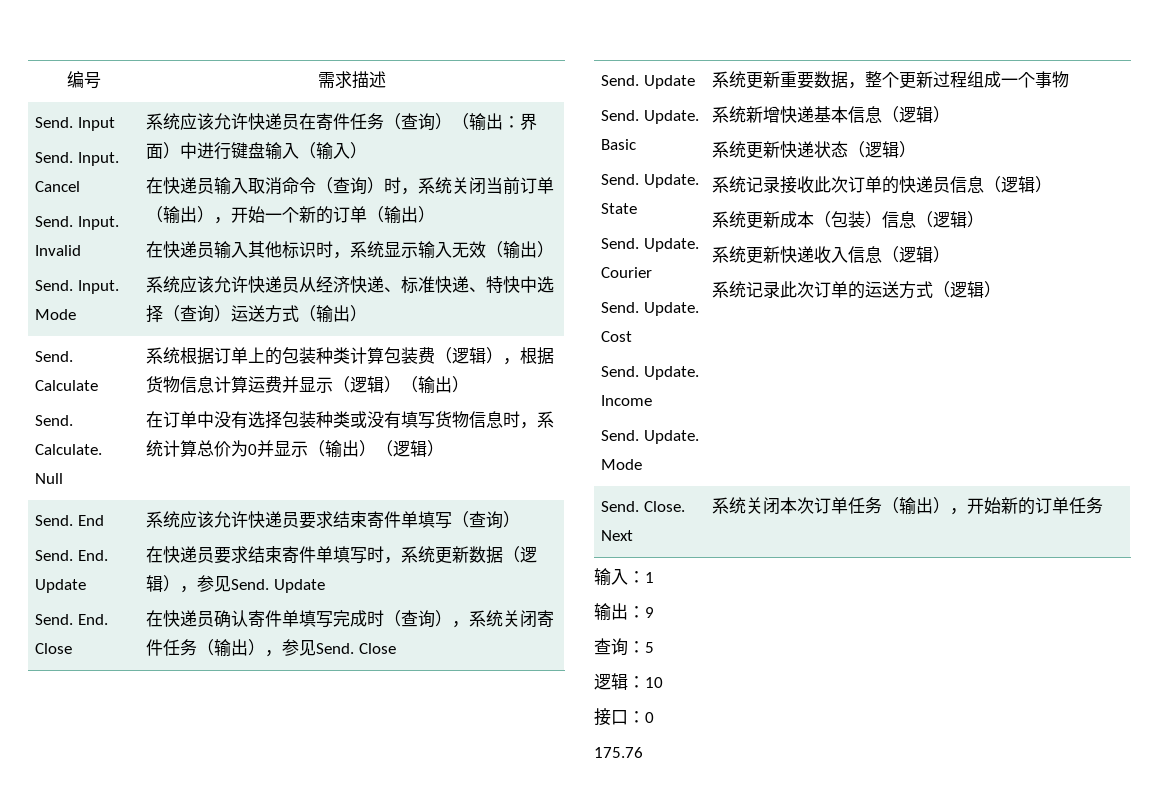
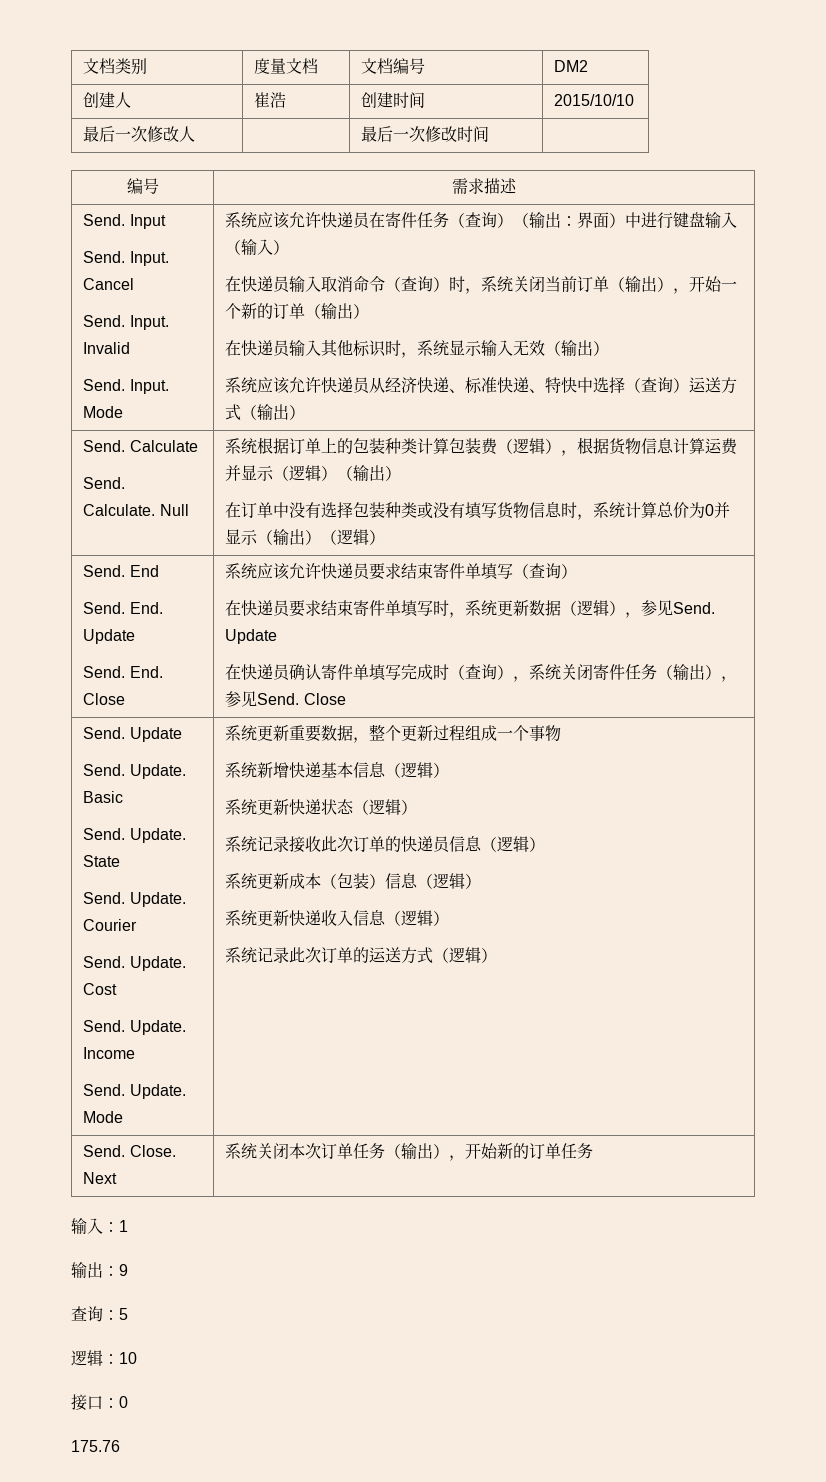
(67, 79) none -> [83,58,148,74] [254,58,319,74] [361,58,426,74] [554,60,589,72] [83,92,132,108] [254,92,287,108] [361,92,426,108] [554,94,635,106] [83,126,196,142] [361,126,490,142] 文档类别 | 度量文档 | 文档编号 | DM2 // 创建人 | 崔浩 | 创建时间 | 2015/10/10 // 最后一次修改人 | | 最后一次修改时间 | //

